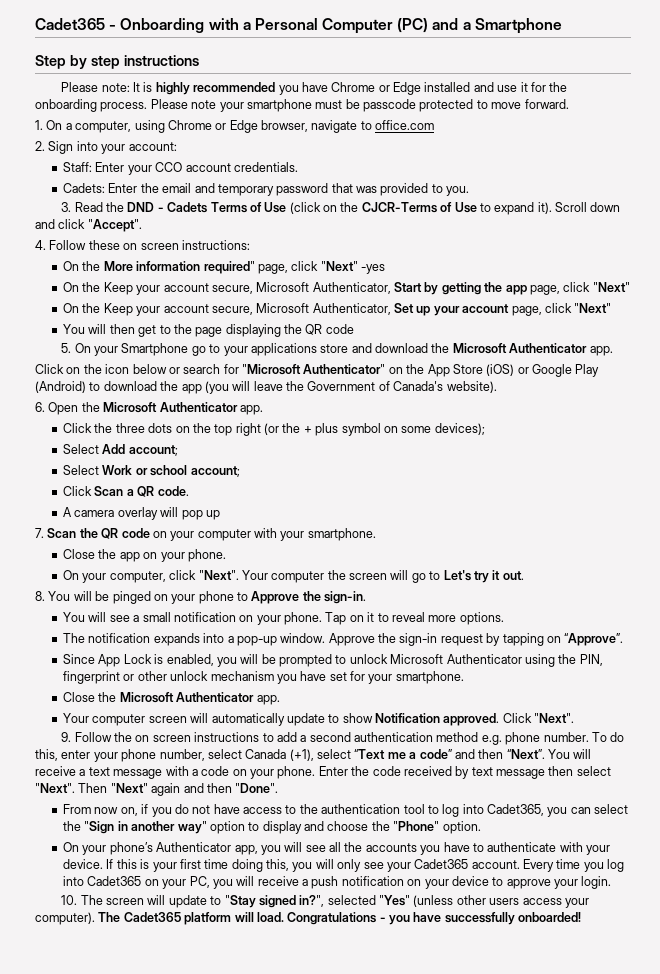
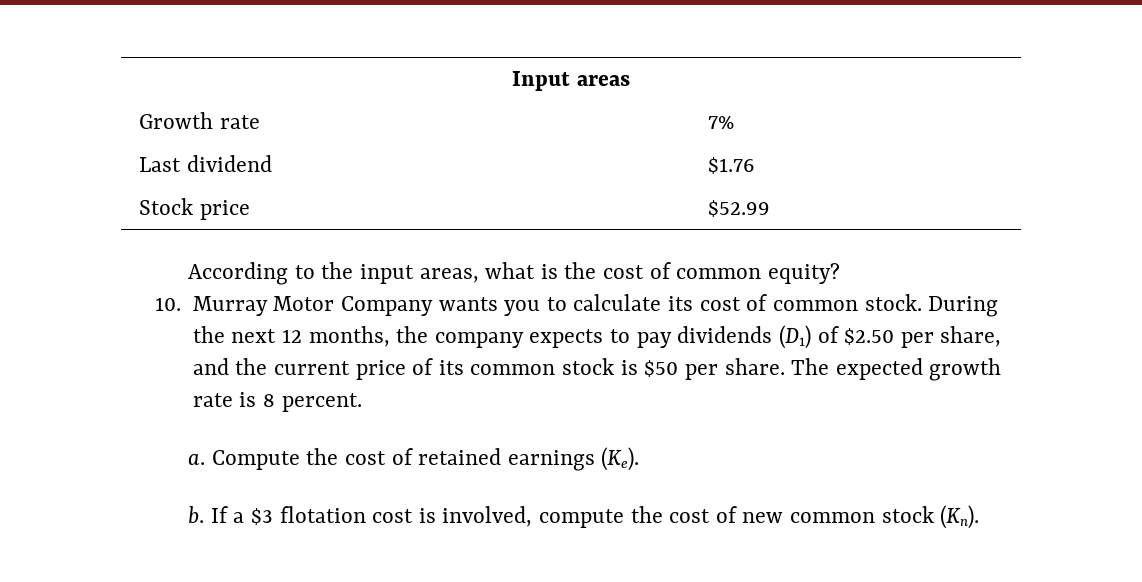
[35,18,562,34] [35,55,199,69] [61,82,568,95] [35,99,569,112] [35,120,435,133] [35,141,177,154] [63,162,298,175] [63,183,470,196] [61,202,621,215] [35,219,142,232] [35,240,250,250] [63,261,386,274] [63,282,630,295] [63,303,612,316] [63,324,354,337] [61,343,613,356] [35,364,600,377] [35,381,497,394] [35,402,263,415] [63,423,485,436] [63,444,178,456] [63,465,240,477] [63,486,189,497] [63,507,220,520] [35,528,376,541] [63,549,226,562] [63,570,524,583] [35,591,367,604] [63,612,504,625] [63,633,624,646] [63,654,603,667] [63,671,464,684] [63,692,280,705] [63,713,575,726] [61,732,625,745] [35,749,592,762] [35,766,611,779] [35,783,279,796] [63,804,629,817] [63,821,481,834] [63,842,611,855] [63,859,625,872] [63,876,612,889] [61,895,589,908] [35,912,582,925] Cadet365 - Onboarding with a Personal Computer (PC) and a Smartphone // Step by step instructions // Please note: It is highly recommended you have Chrome or Edge installed and use it for the onboarding process. Please note your smartphone must be passcode protected to move forward. // 1. On a computer, using Chrome or Edge browser, navigate to office.com // 2. Sign into your account: // Staff: Enter your CCO account credentials. // Cadets: Enter the email and temporary password that was provided to you. // 3. Read the DND - Cadets Terms of Use (click on the CJCR-Terms of Use to expand it). Scroll down and click "Accept". // 4. Follow these on screen instructions: // On the More information required" page, click "Next" -yes // On the Keep your account secure, Microsoft Authenticator, Start by getting the app page, click "Next" // On the Keep your account secure, Microsoft Authenticator, Set up your account page, click "Next" // You will then get to the page displaying the QR code // 5. On your Smartphone go to your applications store and download the Microsoft Authenticator app. // Click on the icon below or search for "Microsoft Authenticator" on the App Store (iOS) or Google Play (Android) to download the app (you will leave the Government of Canada's website). // 6. Open the Microsoft Authenticator app. // Click the three dots on the top right (or the + plus symbol on some devices); // Select Add account; // Select Work or school account; // Click Scan a QR code. // A camera overlay will pop up // 7. Scan the QR code on your computer with your smartphone. // Close the app on your phone. // On your computer, click "Next". Your computer the screen will go to Let's try it out. // 8. You will be pinged on your phone to Approve the sign-in. // You will see a small notification on your phone. Tap on it to reveal more options. // The notification expands into a pop-up window. Approve the sign-in request by tapping on “Approve”. // Since App Lock is enabled, you will be prompted to unlock Microsoft Authenticator using the PIN, fingerprint or other unlock mechanism you have set for your smartphone. // Close the Microsoft Authenticator app. // Your computer screen will automatically update to show Notification approved. Click "Next". // 9. Follow the on screen instructions to add a second authentication method e.g. phone number. To do this, enter your phone number, select Canada (+1), select “Text me a code” and then “Next”. You will receive a text message with a code on your phone. Enter the code received by text message then select "Next". Then "Next" again and then "Done". // From now on, if you do not have access to the authentication tool to log into Cadet365, you can select the "Sign in another way" option to display and choose the "Phone" option. // On your phone’s Authenticator app, you will see all the accounts you have to authenticate with your device. If this is your first time doing this, you will only see your Cadet365 account. Every time you log into Cadet365 on your PC, you will receive a push notification on your device to approve your login. // 10. The screen will update to "Stay signed in?", selected "Yes" (unless other users access your computer). The Cadet365 platform will load. Congratulations - you have successfully onboarded! -> [512,71,630,91] [139,112,260,129] [708,116,735,129] [139,155,272,172] [708,157,756,174] [139,198,250,220] [708,200,771,217] [188,262,840,285] [154,294,999,317] [192,325,1002,349] [192,358,1002,381] [192,392,362,412] [188,447,640,471] [188,505,980,529] Input areas // Growth rate | 7% // Last dividend | $1.76 // Stock price | $52.99 // According to the input areas, what is the cost of common equity? // 10. Murray Motor Company wants you to calculate its cost of common stock. During the next 12 months, the company expects to pay dividends (D1) of $2.50 per share, and the current price of its common stock is $50 per share. The expected growth rate is 8 percent. // a. Compute the cost of retained earnings (Ke). // b. If a $3 flotation cost is involved, compute the cost of new common stock (Kn).

